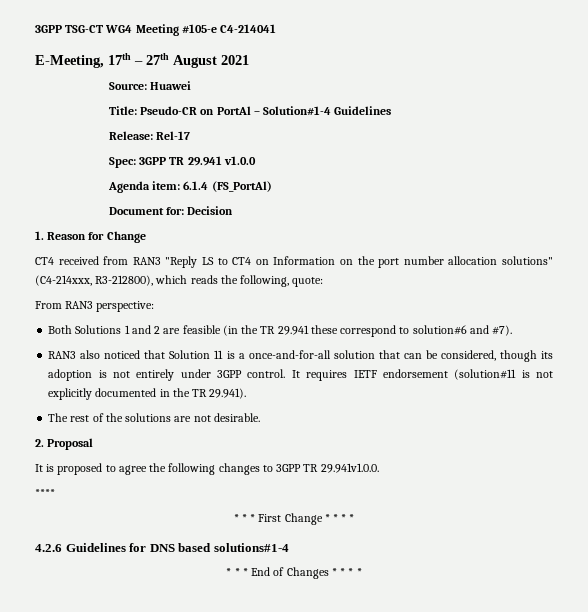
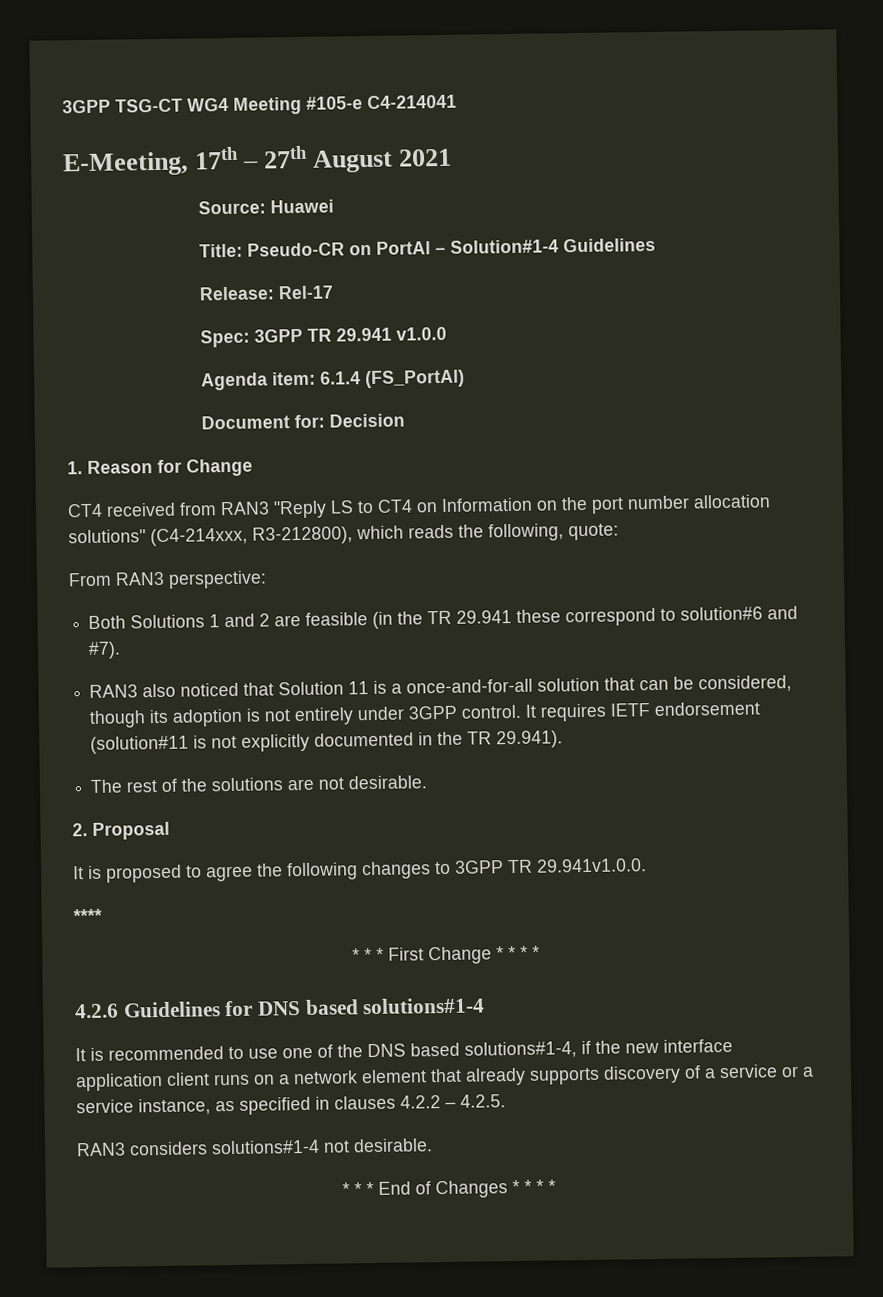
(289, 547) none -> [75,1038,733,1062] [75,1064,814,1092] [76,1094,506,1116] [76,1138,433,1157] // It is recommended to use one of the DNS based solutions#1-4, if the new interface application client runs on a network element that already supports discovery of a service or a service instance, as specified in clauses 4.2.2 – 4.2.5. // RAN3 considers solutions#1-4 not desirable.

